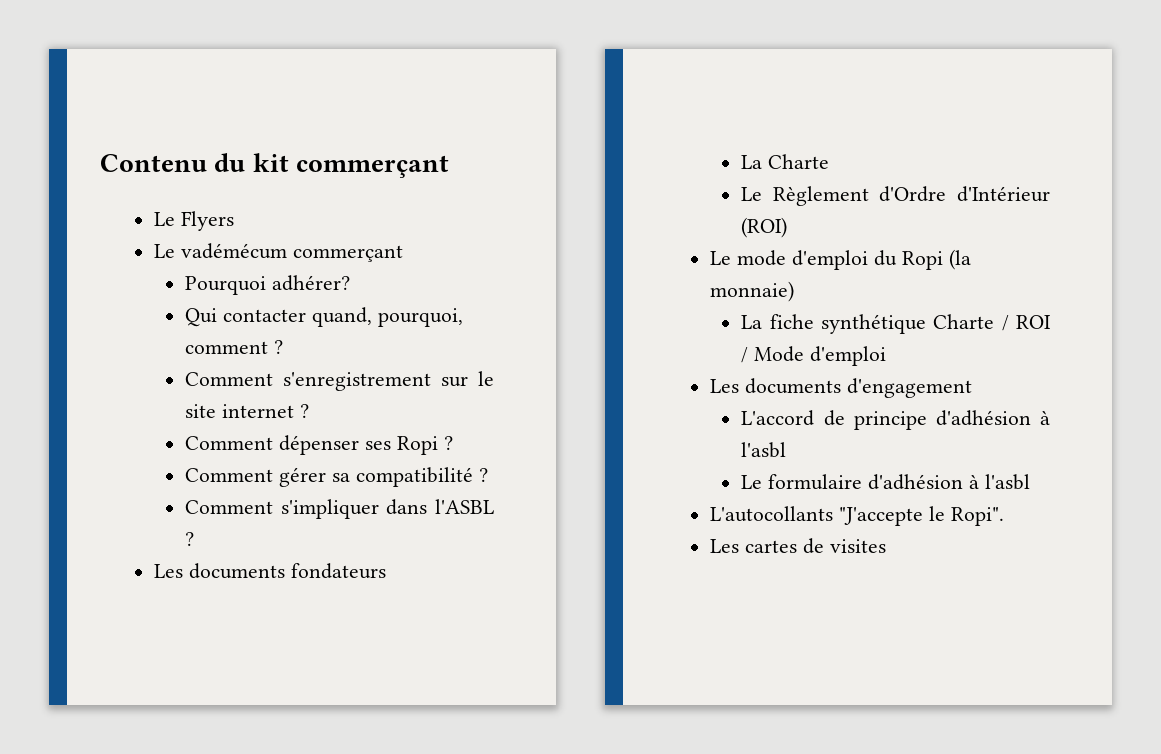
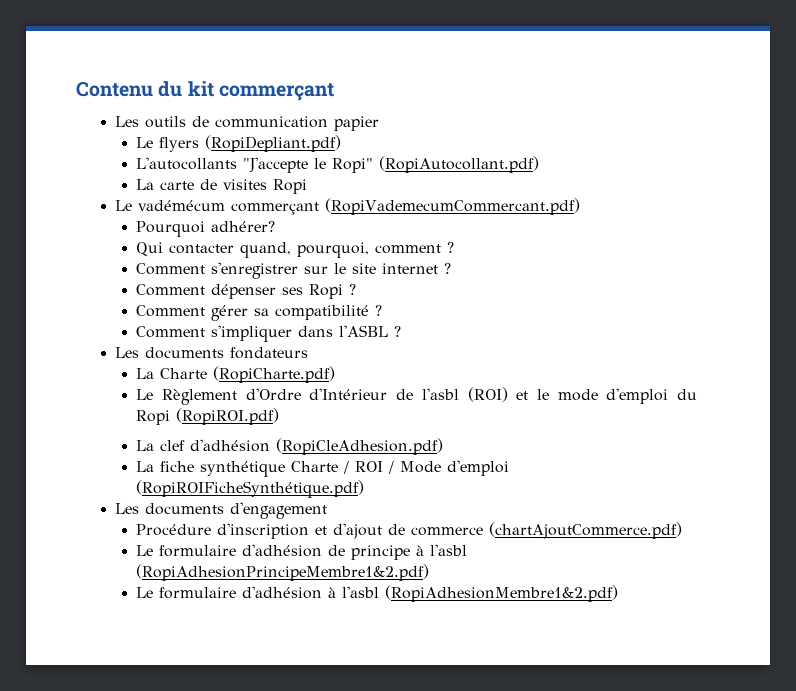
[154,211,235,231] Le Flyers -> [114,116,379,131] [136,135,342,152] [136,156,540,173] [136,179,308,194] Les outils de communication papier // Le flyers (RopiDepliant.pdf) // L'autocollants "J'accepte le Ropi" (RopiAutocollant.pdf) // La carte de visites Ropi
(404, 253) none -> [324,198,580,215] (RopiVademecumCommercant.pdf)
[283,372,432,391] s'enregistrement -> [211,262,299,279] s'enregistrer
(830, 161) none -> [213,366,336,383] (RopiCharte.pdf)
(1050, 194) none -> [396,388,459,400] de l'asbl
[710,251,732,265] // Le -> [516,389,549,400] et le
[948,249,971,270] [710,281,795,302] (la monnaie) -> [176,408,280,425] [136,438,444,455] (RopiROI.pdf) // La clef d'adhésion (RopiCleAdhesion.pdf)
(886, 356) none -> [136,480,365,498] (RopiROIFicheSynthétique.pdf)
[741,410,815,426] L'accord -> [136,522,683,539] [136,544,323,557] Procédure d'inscription et d'ajout de commerce (chartAjoutCommerce.pdf) // Le formulaire d'adhésion
[935,410,1050,426] [741,442,787,458] d'adhésion à l'asbl -> [416,544,468,556] [136,564,430,581] à l'asbl (RopiAdhesionPrincipeMembre1&2.pdf)
[710,506,1004,526] [710,538,886,554] // L'autocollants "J'accepte le Ropi". // Les cartes de visites -> [385,585,619,602] (RopiAdhesionMembre1&2.pdf)

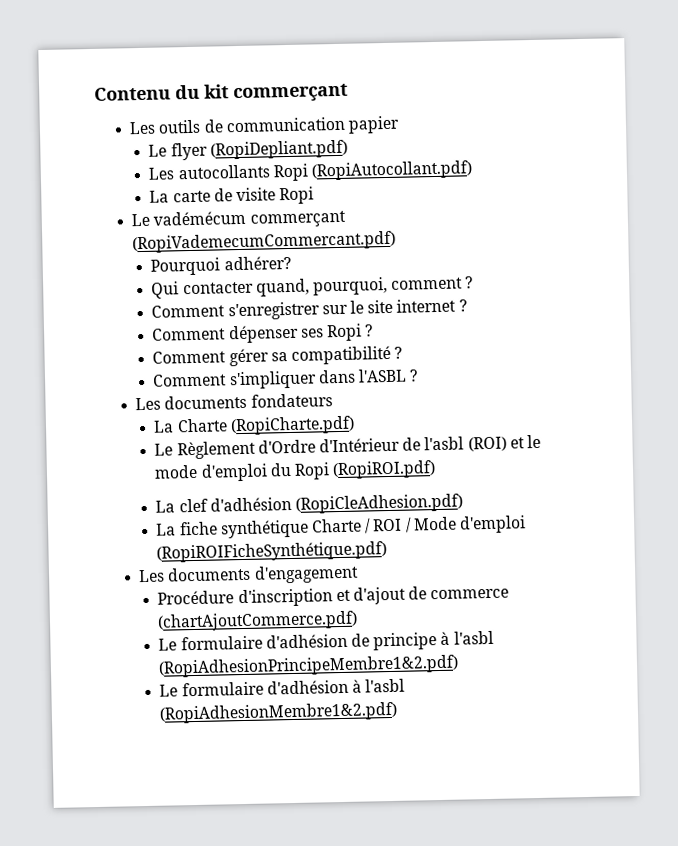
[159,137,200,152] flyers -> [170,142,208,161] flyer
[136,157,374,173] L'autocollants "J'accepte le Ropi" -> [148,163,309,182] Les autocollants Ropi
[223,179,268,190] visites -> [235,187,276,202] visite

